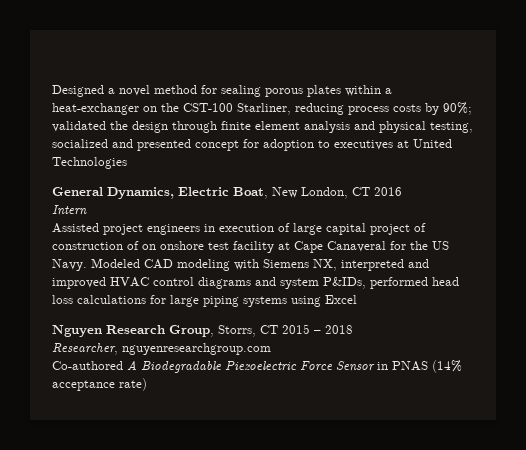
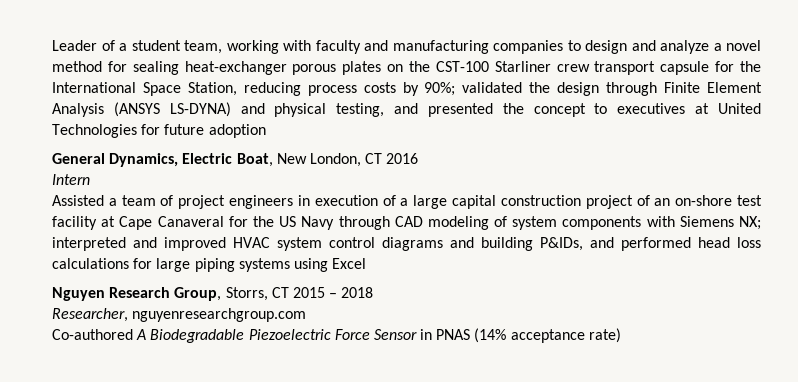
[52,85,104,97] Designed -> [52,40,709,54] Leader of a student team, working with faculty and manufacturing companies to design and analyze
(261, 91) none -> [184,61,287,75] heat-exchanger
[345,85,392,96] [52,103,291,115] within a heat-exchanger on the CST-100 Starliner, -> [387,61,761,75] [52,82,237,96] on the CST-100 Starliner crew transport capsule for the International Space Station,
[221,121,350,133] finite element analysis -> [664,82,762,93] [52,102,231,117] Finite Element Analysis (ANSYS LS-DYNA)
[52,139,108,148] socialized -> (385, 110) none
[195,139,314,151] concept for adoption -> [502,103,586,117] the concept
(127, 163) none -> [141,124,266,138] for future adoption
(99, 228) none -> [108,195,174,206] a team of
(290, 227) none -> [400,198,409,206] a
(366, 229) none -> [500,195,581,206] construction
[52,241,204,250] construction of on onshore -> [654,195,733,206] an on-shore
[52,258,230,271] Navy. Modeled CAD modeling -> [301,216,642,230] Navy through CAD modeling of system components
[313,259,337,271] NX, -> [739,216,761,230] NX;
(149, 282) none -> [277,237,322,251] system
[280,277,366,289] system P&IDs, -> [481,237,614,251] building P&IDs, and

